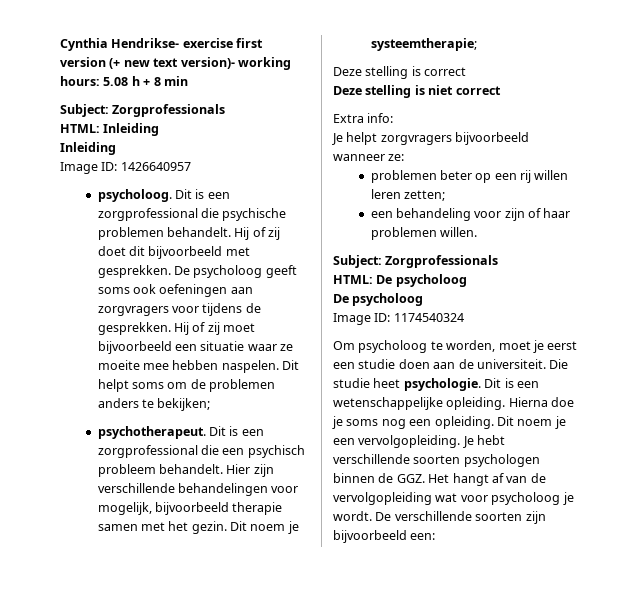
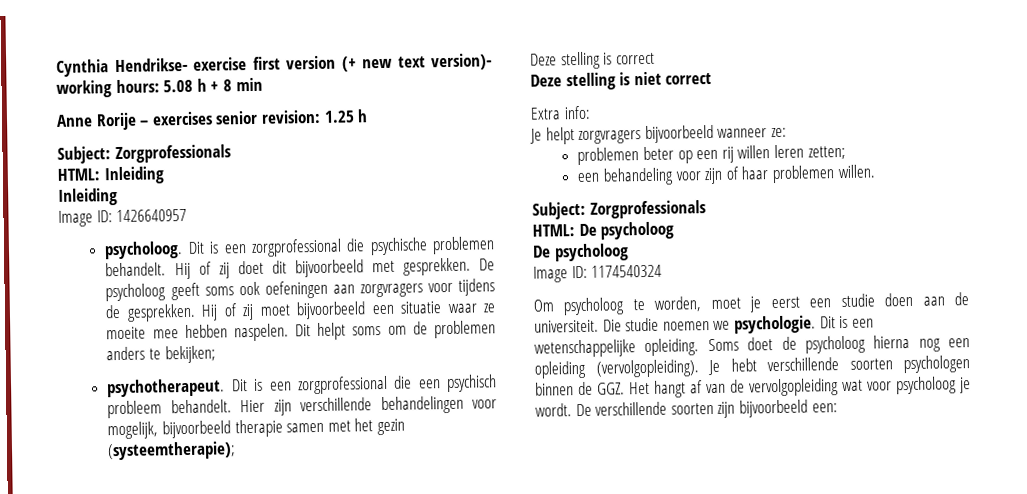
(188, 81) none -> [56,109,369,131] // Anne Rorije – exercises senior revision: 1.25 h
[191,521,299,534] [370,38,477,51] gezin. Dit noem je systeemtherapie; -> [376,418,405,436] [107,441,237,461] gezin (systeemtherapie);
[373,378,401,388] heet -> [662,320,731,331] noemen we
[508,397,575,407] [332,416,566,429] [333,435,461,448] Hierna doe je soms nog een opleiding. Dit noem je een vervolgopleiding. -> [707,334,970,354] [534,359,699,379] Soms doet de psycholoog hierna nog een opleiding (vervolgopleiding).

